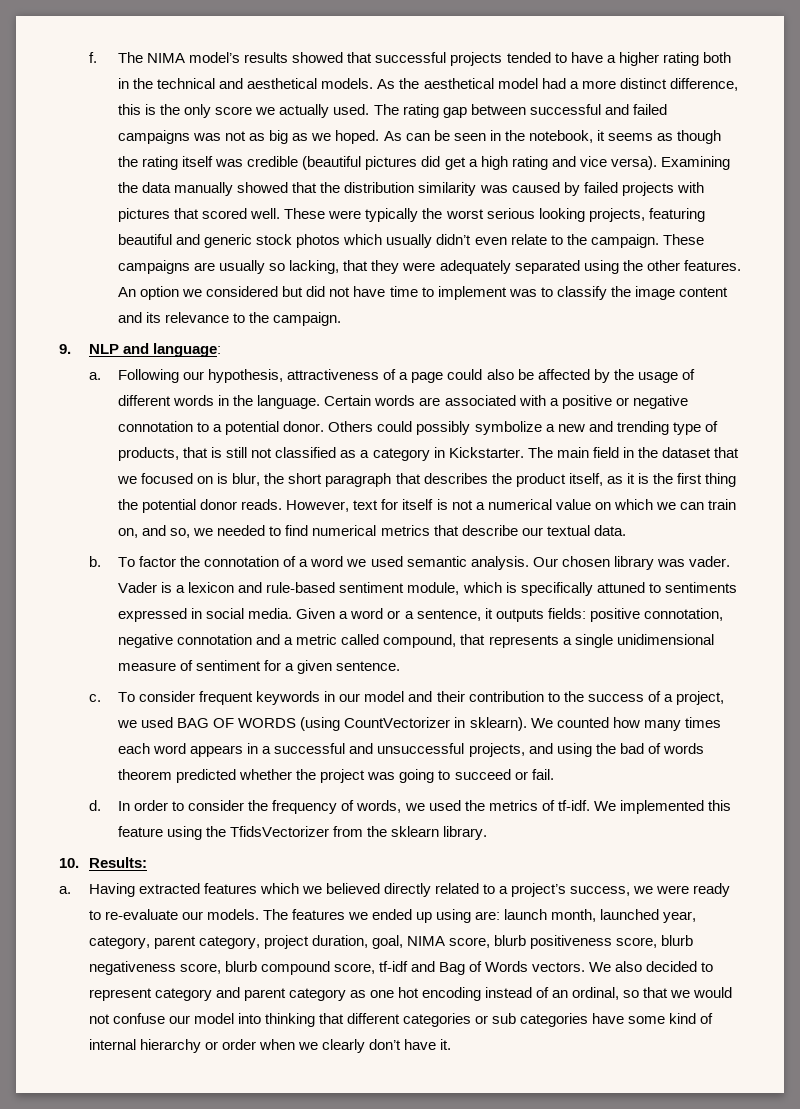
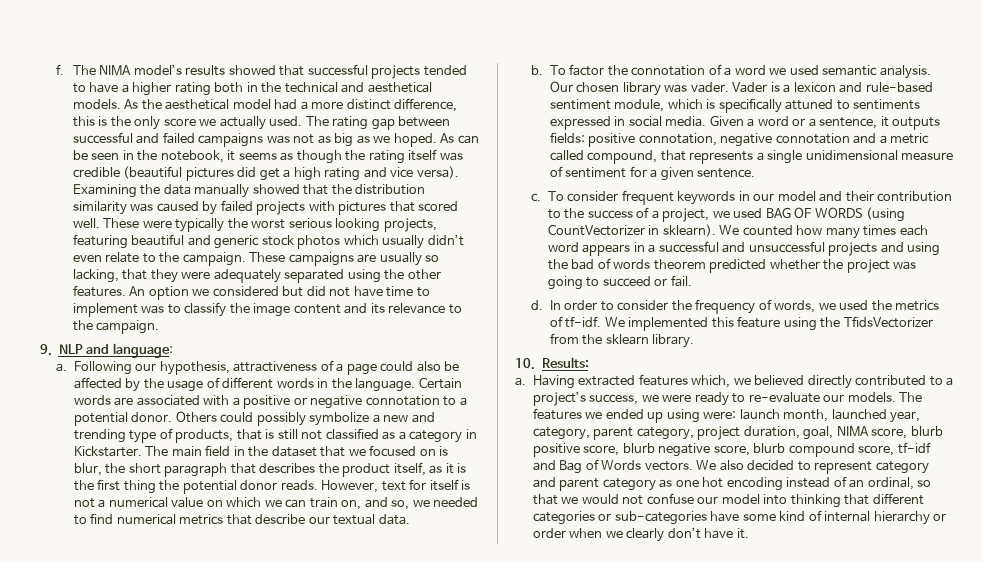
[468,743,525,757] projects, -> [828,242,878,256] projects
[259,883,299,894] which -> [691,375,731,388] which,
[434,883,479,894] related -> [855,375,927,386] contributed
[475,911,501,920] are: -> [703,411,737,419] were:
[530,935,694,949] [88,961,176,975] positiveness score, blurb negativeness -> [532,443,711,457] positive score, blurb negative
[492,1013,589,1027] sub categories -> [614,511,707,525] sub-categories

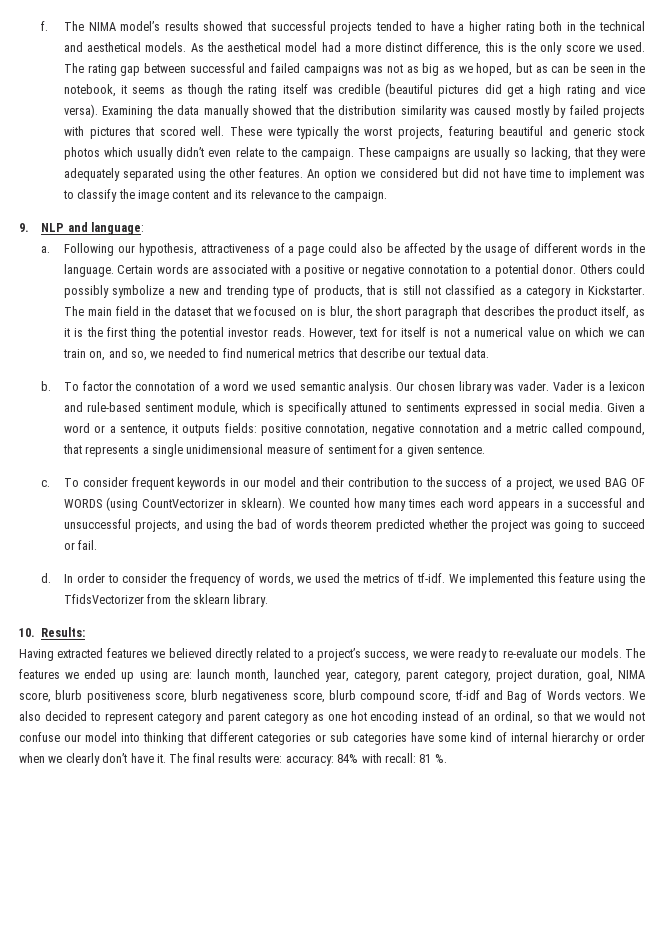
[219,116,266,130] actually -> (613, 48) none
[393,133,455,147] hoped. As -> [476,63,548,76] hoped, but as
(199, 206) none -> [515,105,550,118] mostly
[288,218,381,232] serious looking -> (393, 131) none
[240,480,278,490] donor -> [228,328,269,337] investor
[828,242,878,256] projects -> [134,520,180,532] projects,
[515,377,526,386] a. -> (86, 632) none
[691,375,731,388] which, -> (148, 653) none
[855,375,927,386] contributed -> [255,648,291,658] related
[703,411,737,419] were: -> [172,671,192,679] are:
[532,443,711,457] positive score, blurb negative -> [86,690,289,703] positiveness score, blurb negativeness
[614,511,707,525] sub-categories -> [330,732,407,745] sub categories
(749, 533) none -> [169,753,447,766] The final results were: accuracy: 84% with recall: 81 %.

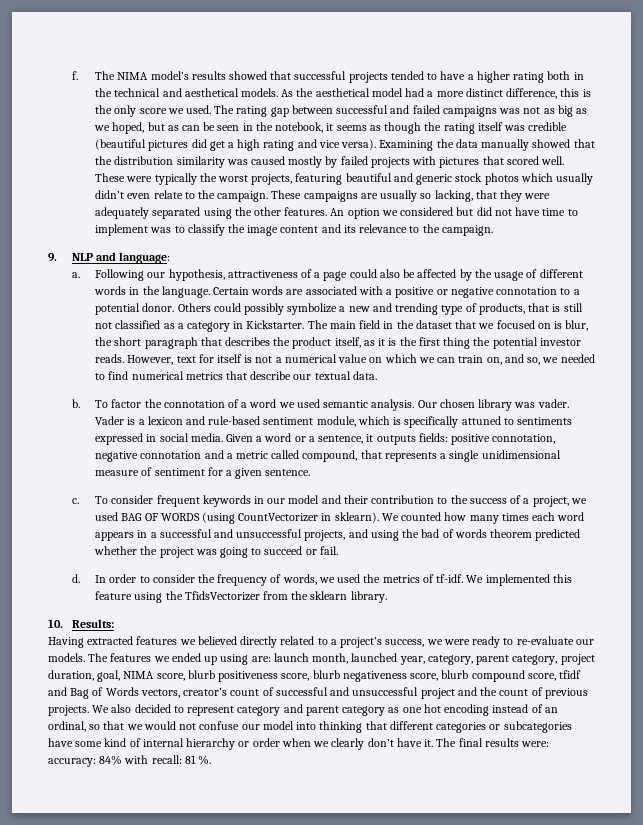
[454,690,480,700] tf-idf -> [559,670,582,679] tfidf
[584,691,625,700] vectors. -> [140,687,588,699] [48,705,89,716] vectors, creator’s count of successful and unsuccessful project and the count of previous projects.
[330,732,407,745] sub categories -> [503,721,572,733] subcategories

